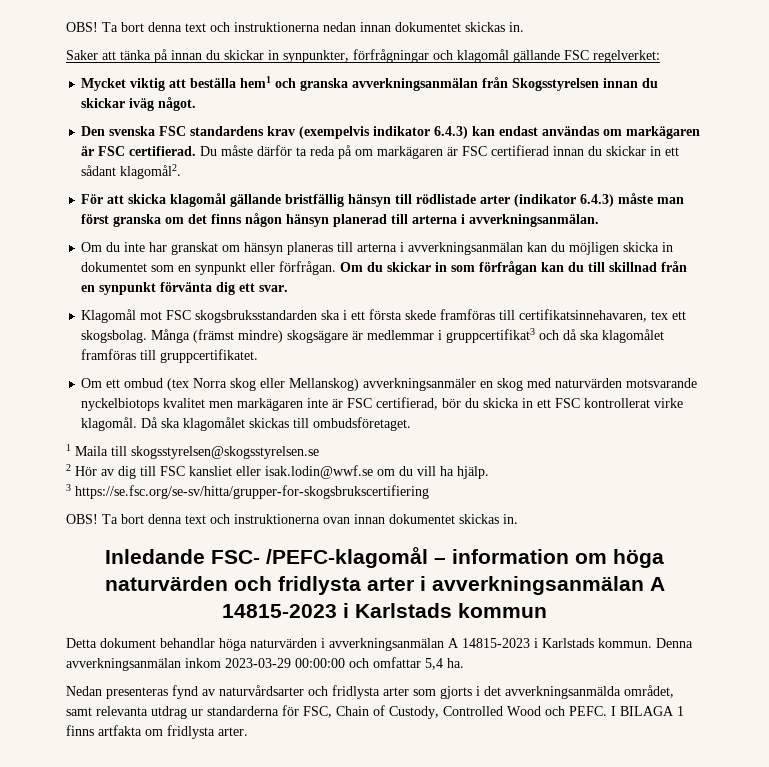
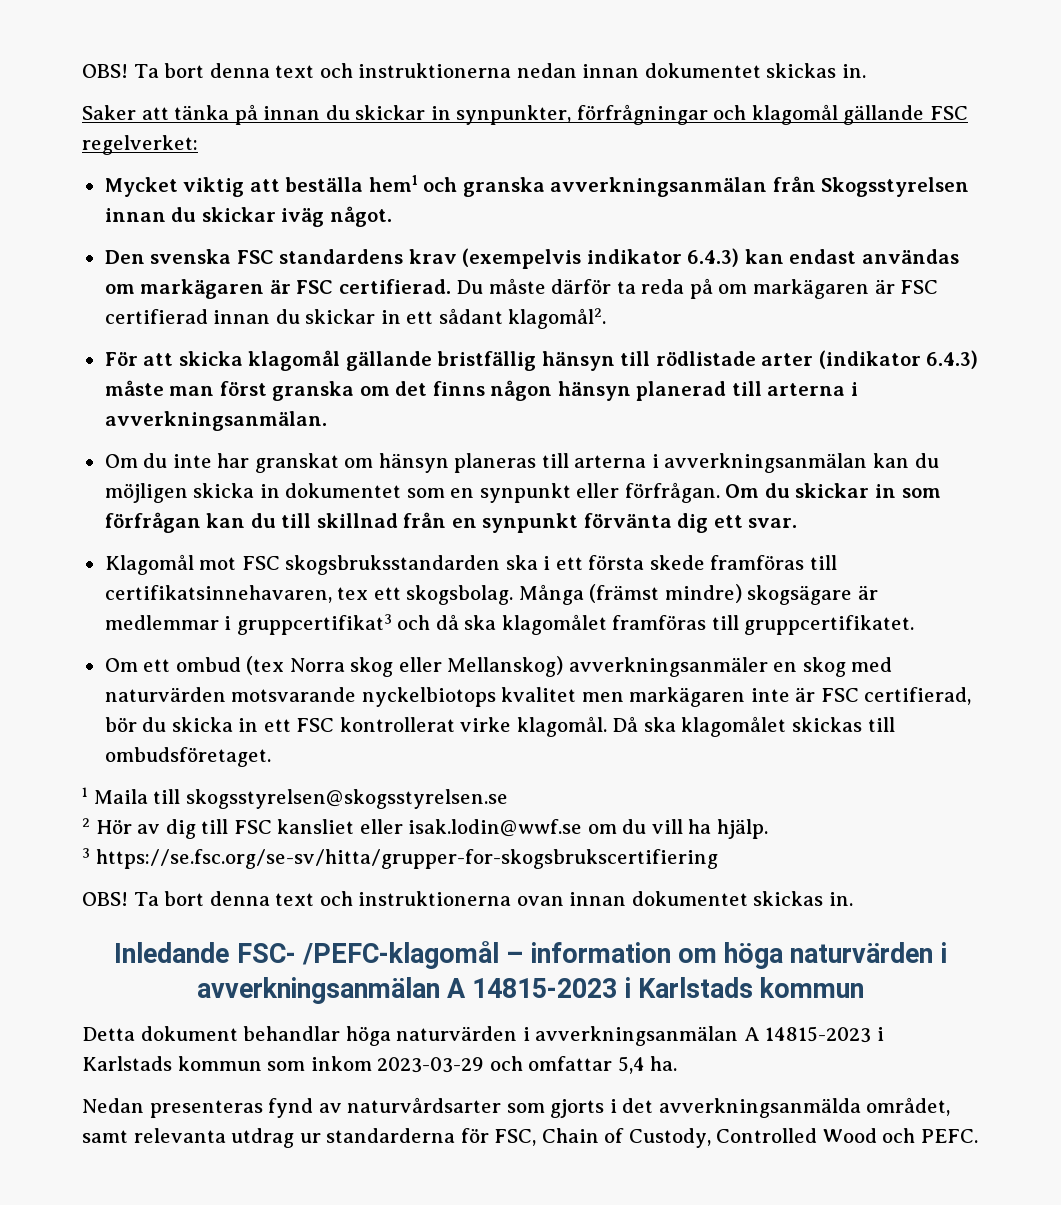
[233,576,414,595] och fridlysta arter -> (934, 952) none
[598,638,693,648] [66,658,181,671] kommun. Denna avverkningsanmälan -> [177,1056,306,1071] kommun som
[295,658,345,668] 00:00:00 -> (485, 1065) none
[308,685,409,699] och fridlysta arter -> (502, 1105) none
[611,706,684,716] [66,725,248,739] I BILAGA 1 finns artfakta om fridlysta arter. -> (978, 1136) none

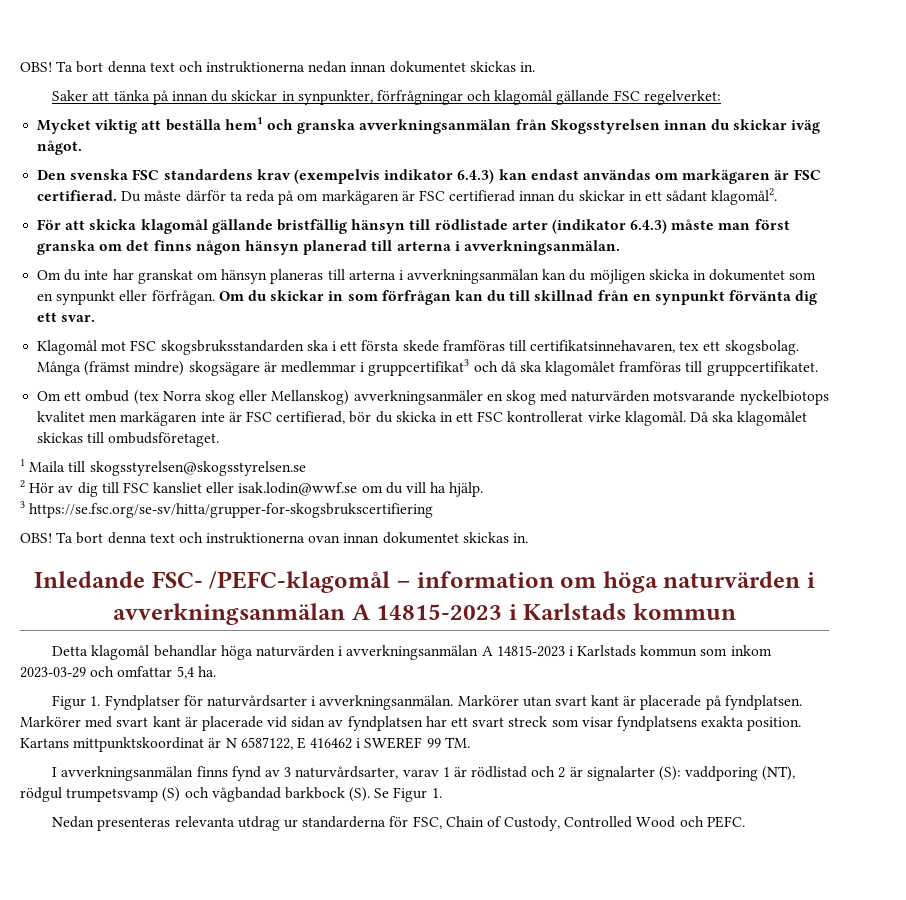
[140,1026,238,1041] dokument -> [91,645,150,660] klagomål
[82,1097,951,1118] [82,1130,128,1143] Nedan presenteras fynd av naturvårdsarter som gjorts i det avverkningsanmälda området, samt -> [52,695,802,710] [20,716,802,731] [20,737,470,752] [52,766,796,781] [20,787,442,802] [52,816,171,831] Figur 1. Fyndplatser för naturvårdsarter i avverkningsanmälan. Markörer utan svart kant är placerade på fyndplatsen. Markörer med svart kant är placerade vid sidan av fyndplatsen har ett svart streck som visar fyndplatsens exakta position. Kartans mittpunktskoordinat är N 6587122, E 416462 i SWEREF 99 TM. // I avverkningsanmälan finns fynd av 3 naturvårdsarter, varav 1 är rödlistad och 2 är signalarter (S): vaddporing (NT), rödgul trumpetsvamp (S) och vågbandad barkbock (S). Se Figur 1. // Nedan presenteras

